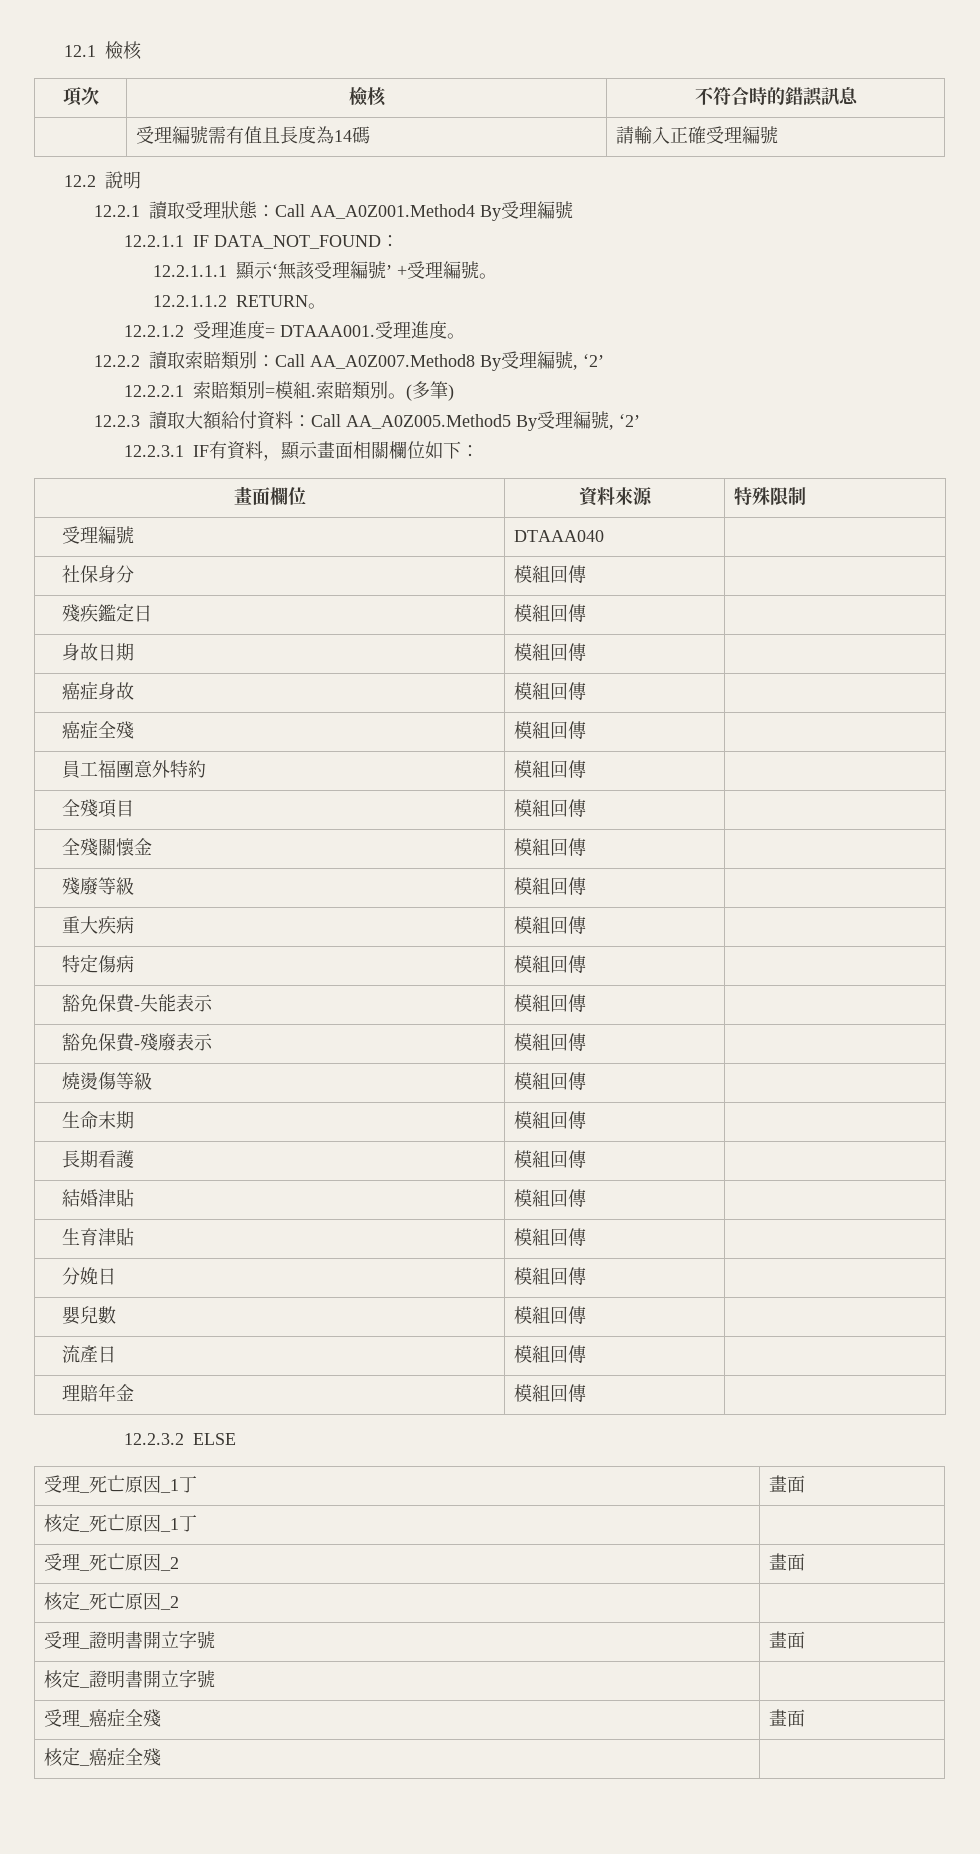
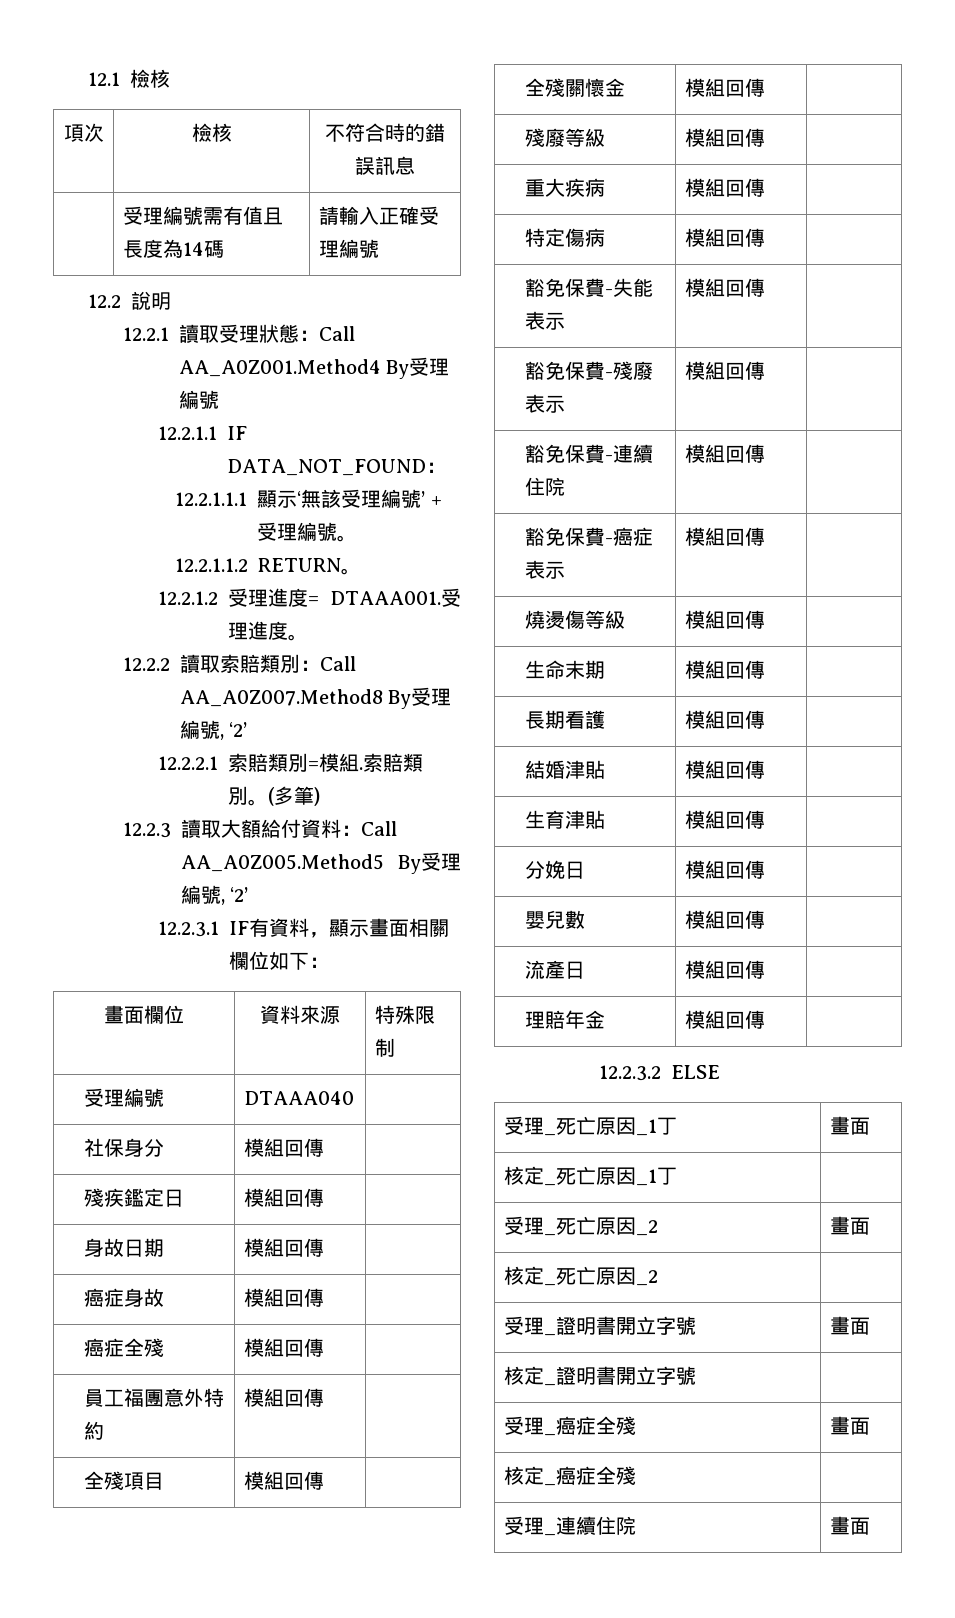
(587, 1042) none -> [524,444,653,463] [524,477,565,496] [684,444,765,463] [524,527,653,546] [524,560,565,579] [684,527,765,546] // 豁免保費-連續住院 | 模組回傳 | // 豁免保費-癌症表示 | 模組回傳 |
(162, 1757) none -> [503,1516,636,1536] [829,1516,870,1535] // 受理_連續住院 | 畫面

